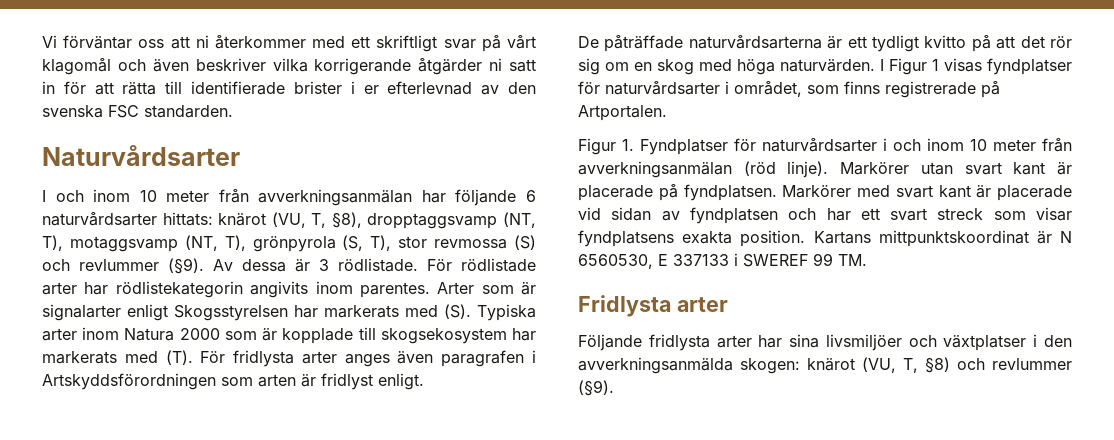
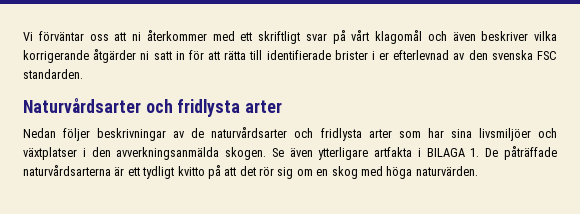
[42,189,536,206] [42,212,536,229] [42,235,537,252] [42,258,536,274] [42,281,536,298] [42,304,536,321] [42,327,536,344] [42,350,536,367] [42,373,424,390] // I och inom 10 meter från avverkningsanmälan har följande 6 naturvårdsarter hittats: knärot (VU, T, §8), dropptaggsvamp (NT, T), motaggsvamp (NT, T), grönpyrola (S, T), stor revmossa (S) och revlummer (§9). Av dessa är 3 rödlistade. För rödlistade arter har rödlistekategorin angivits inom parentes. Arter som är signalarter enligt Skogsstyrelsen har markerats med (S). Typiska arter inom Natura 2000 som är kopplade till skogsekosystem har markerats med (T). För fridlysta arter anges även paragrafen i Artskyddsförordningen som arten är fridlyst enligt. // -> [145,99,283,117] [23,127,558,141] [23,147,480,160] och fridlysta arter // Nedan följer beskrivningar av de naturvårdsarter och fridlysta arter som har sina livsmiljöer och växtplatser i den avverkningsanmälda skogen. Se även ytterligare artfakta i BILAGA 1.
[880,58,1072,75] [578,81,1000,98] [578,105,667,121] [578,138,1072,155] [578,161,1072,178] [578,184,1072,201] [578,207,1072,224] [578,230,1072,247] [578,253,867,269] [578,295,728,317] [578,334,1072,351] [578,357,1072,374] [578,380,614,396] I Figur 1 visas fyndplatser för naturvårdsarter i området, som finns registrerade på Artportalen. // Figur 1. Fyndplatser för naturvårdsarter i och inom 10 meter från avverkningsanmälan (röd linje). Markörer utan svart kant är placerade på fyndplatsen. Markörer med svart kant är placerade vid sidan av fyndplatsen och har ett svart streck som visar fyndplatsens exakta position. Kartans mittpunktskoordinat är N 6560530, E 337133 i SWEREF 99 TM. // Fridlysta arter // Följande fridlysta arter har sina livsmiljöer och växtplatser i den avverkningsanmälda skogen: knärot (VU, T, §8) och revlummer (§9). -> (478, 171) none

